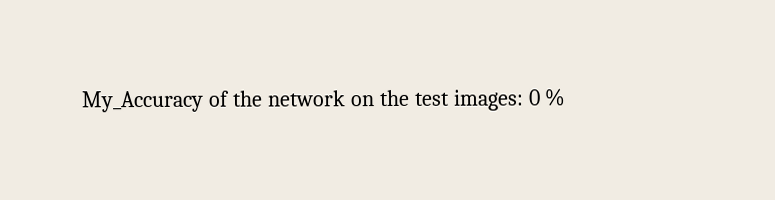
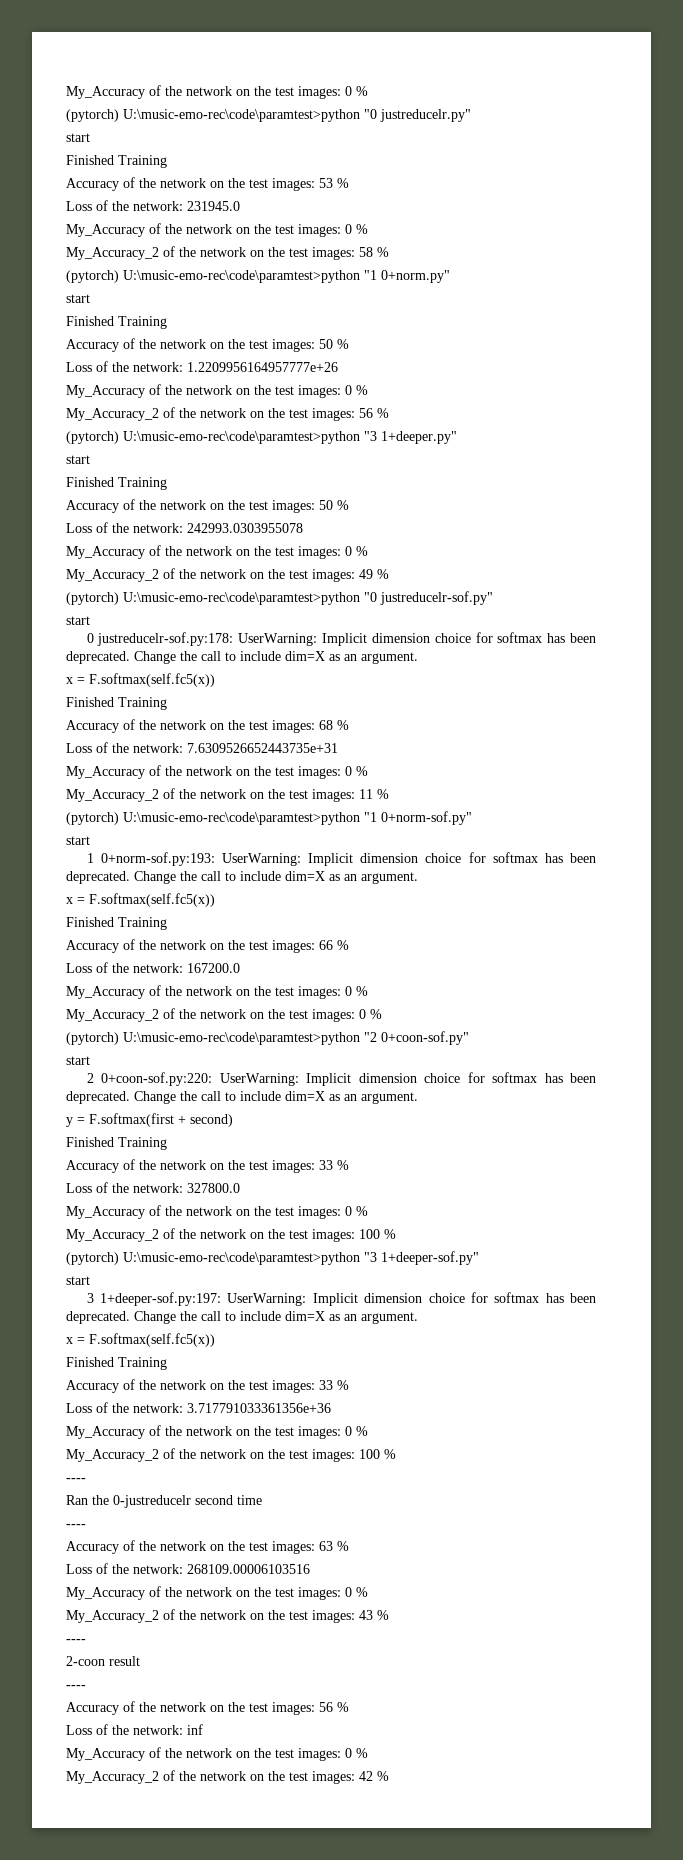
(567, 97) none -> [66,109,471,122] [66,133,90,142] [66,155,167,168] [66,177,349,191] [66,200,240,211] [66,223,368,237] [66,246,389,260] [66,270,450,283] [66,294,90,303] [66,316,167,329] [66,338,349,352] [66,361,338,372] [66,384,368,398] [66,407,389,421] [66,431,457,444] [66,455,90,464] [66,477,167,490] [66,499,349,513] [66,522,303,533] [66,545,368,559] [66,568,389,582] [66,591,493,605] [66,616,90,625] [86,632,596,646] [66,651,418,664] [66,673,215,687] [66,697,167,710] [66,719,349,733] [66,742,338,753] [66,765,368,779] [66,788,389,802] [66,811,472,825] [66,836,90,845] [86,852,596,866] [66,871,418,884] [66,893,215,907] [66,917,167,930] [66,939,349,953] [66,962,240,973] [66,985,368,999] [66,1008,382,1022] [66,1031,469,1045] [66,1056,90,1065] [86,1072,597,1086] [66,1091,418,1104] [66,1113,233,1127] [66,1137,167,1150] [66,1159,349,1173] [66,1182,240,1193] [66,1205,368,1219] [66,1228,396,1242] [66,1251,479,1265] [66,1276,90,1285] [86,1292,596,1306] [66,1311,418,1324] [66,1333,215,1347] [66,1357,167,1370] [66,1379,349,1393] [66,1402,331,1413] [66,1425,368,1439] [66,1448,396,1462] [66,1478,86,1482] [66,1495,262,1508] [66,1524,86,1528] [66,1540,349,1554] [66,1563,310,1574] [66,1586,368,1600] [66,1609,389,1623] [66,1639,86,1643] [66,1656,140,1666] [66,1685,86,1689] [66,1701,349,1715] [66,1724,203,1735] [66,1747,368,1761] [66,1770,389,1784] // (pytorch) U:\music-emo-rec\code\paramtest>python "0 justreducelr.py" // start // Finished Training // Accuracy of the network on the test images: 53 % // Loss of the network: 231945.0 // My_Accuracy of the network on the test images: 0 % // My_Accuracy_2 of the network on the test images: 58 % // (pytorch) U:\music-emo-rec\code\paramtest>python "1 0+norm.py" // start // Finished Training // Accuracy of the network on the test images: 50 % // Loss of the network: 1.2209956164957777e+26 // My_Accuracy of the network on the test images: 0 % // My_Accuracy_2 of the network on the test images: 56 % // (pytorch) U:\music-emo-rec\code\paramtest>python "3 1+deeper.py" // start // Finished Training // Accuracy of the network on the test images: 50 % // Loss of the network: 242993.0303955078 // My_Accuracy of the network on the test images: 0 % // My_Accuracy_2 of the network on the test images: 49 % // (pytorch) U:\music-emo-rec\code\paramtest>python "0 justreducelr-sof.py" // start // 0 justreducelr-sof.py:178: UserWarning: Implicit dimension choice for softmax has been deprecated. Change the call to include dim=X as an argument. // x = F.softmax(self.fc5(x)) // Finished Training // Accuracy of the network on the test images: 68 % // Loss of the network: 7.6309526652443735e+31 // My_Accuracy of the network on the test images: 0 % // My_Accuracy_2 of the network on the test images: 11 % // (pytorch) U:\music-emo-rec\code\paramtest>python "1 0+norm-sof.py" // start // 1 0+norm-sof.py:193: UserWarning: Implicit dimension choice for softmax has been deprecated. Change the call to include dim=X as an argument. // x = F.softmax(self.fc5(x)) // Finished Training // Accuracy of the network on the test images: 66 % // Loss of the network: 167200.0 // My_Accuracy of the network on the test images: 0 % // My_Accuracy_2 of the network on the test images: 0 % // (pytorch) U:\music-emo-rec\code\paramtest>python "2 0+coon-sof.py" // start // 2 0+coon-sof.py:220: UserWarning: Implicit dimension choice for softmax has been deprecated. Change the call to include dim=X as an argument. // y = F.softmax(first + second) // Finished Training // Accuracy of the network on the test images: 33 % // Loss of the network: 327800.0 // My_Accuracy of the network on the test images: 0 % // My_Accuracy_2 of the network on the test images: 100 % // (pytorch) U:\music-emo-rec\code\paramtest>python "3 1+deeper-sof.py" // start // 3 1+deeper-sof.py:197: UserWarning: Implicit dimension choice for softmax has been deprecated. Change the call to include dim=X as an argument. // x = F.softmax(self.fc5(x)) // Finished Training // Accuracy of the network on the test images: 33 % // Loss of the network: 3.717791033361356e+36 // My_Accuracy of the network on the test images: 0 % // My_Accuracy_2 of the network on the test images: 100 % // ---- // Ran the 0-justreducelr second time // ---- // Accuracy of the network on the test images: 63 % // Loss of the network: 268109.00006103516 // My_Accuracy of the network on the test images: 0 % // My_Accuracy_2 of the network on the test images: 43 % // ---- // 2-coon result // ---- // Accuracy of the network on the test images: 56 % // Loss of the network: inf // My_Accuracy of the network on the test images: 0 % // My_Accuracy_2 of the network on the test images: 42 %

